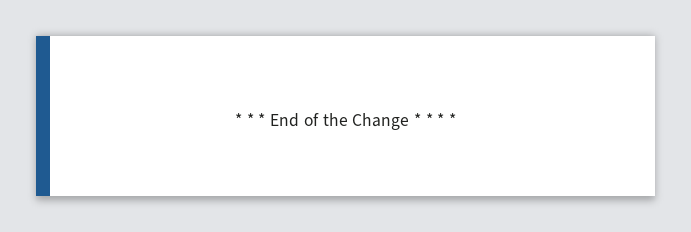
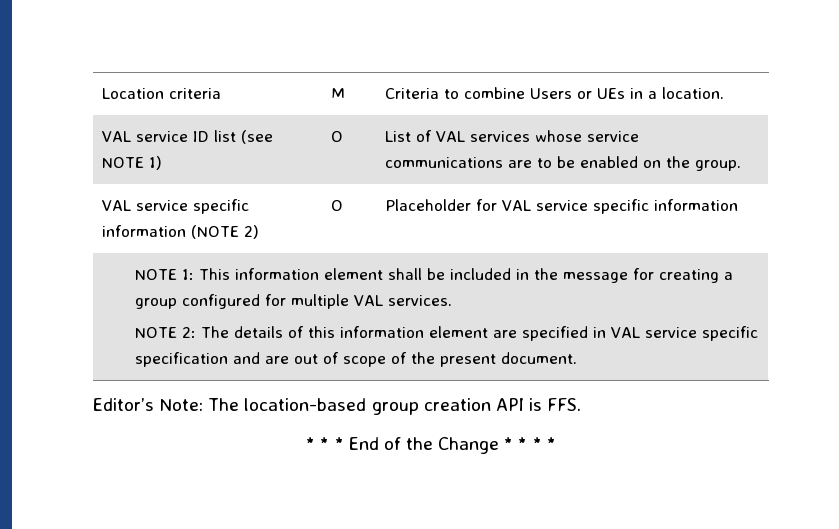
(234, 119) none -> [102,88,222,99] [331,88,346,99] [385,87,725,99] [102,130,274,144] [102,156,163,170] [331,131,344,142] [385,130,640,142] [385,156,742,171] [102,199,250,214] [102,225,260,239] [331,200,344,211] [385,199,739,214] [134,268,733,283] [134,294,452,309] [134,326,758,341] [134,352,577,367] [93,398,582,415] Location criteria | M | Criteria to combine Users or UEs in a location. // VAL service ID list (see NOTE 1) | O | List of VAL services whose service communications are to be enabled on the group. // VAL service specific information (NOTE 2) | O | Placeholder for VAL service specific information // NOTE 1: This information element shall be included in the message for creating a group configured for multiple VAL services. // NOTE 2: The details of this information element are specified in VAL service specific specification and are out of scope of the present document. // Editor’s Note: The location-based group creation API is FFS. //

